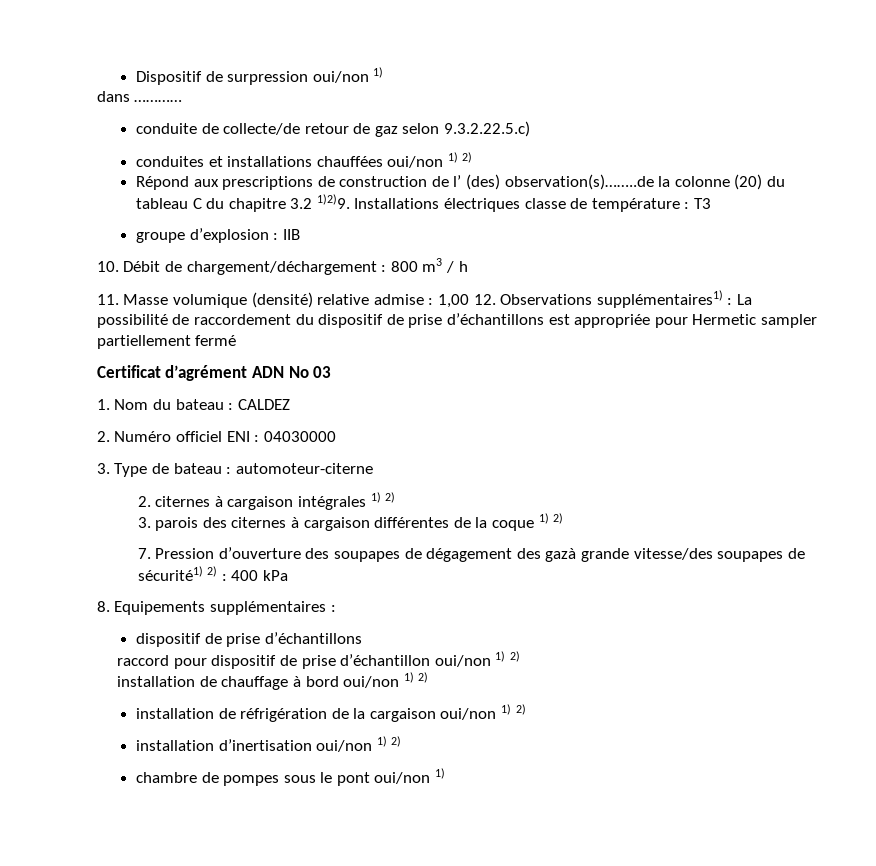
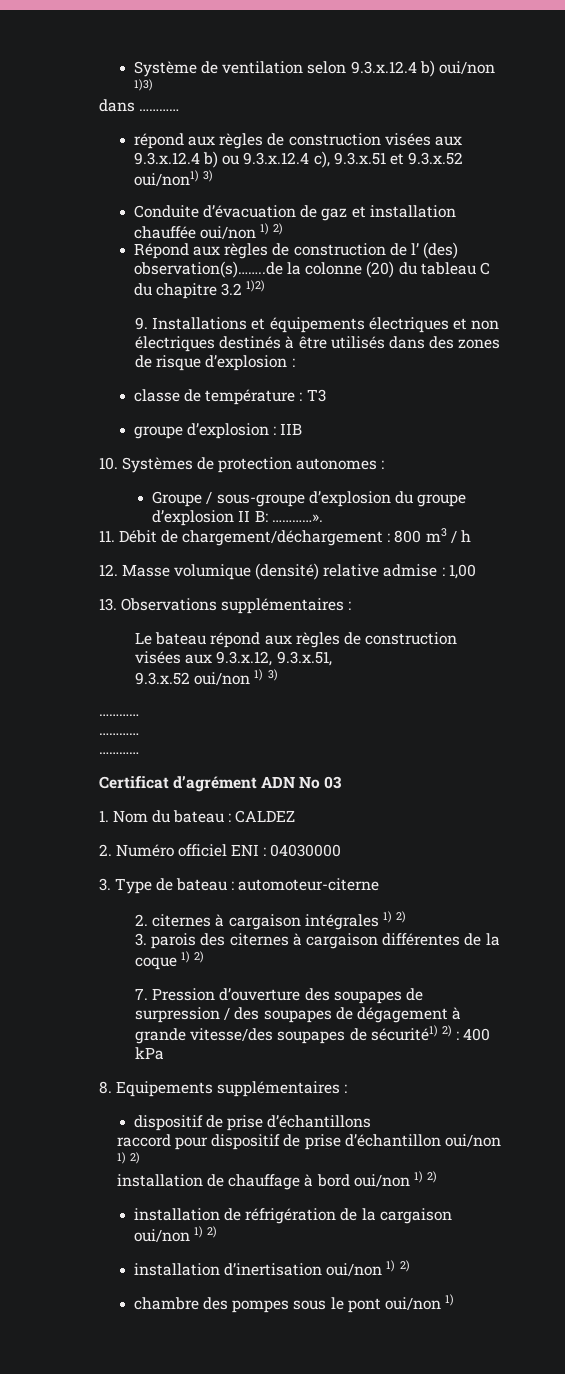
[135,67,384,85] [96,91,183,102] [135,121,531,137] [135,156,383,167] Dispositif de surpression oui/non 1) // dans ………… // conduite de collecte/de retour de gaz selon 9.3.2.22.5.c) // conduites et installations chauffées -> [133,60,495,77] [133,79,153,91] [98,99,179,112] [133,133,462,149] [133,151,464,168] [133,170,214,186] [133,205,456,221] [133,226,196,239] Système de ventilation selon 9.3.x.12.4 b) oui/non 1)3) // dans ………… // répond aux règles de construction visées aux 9.3.x.12.4 b) ou 9.3.x.12.4 c), 9.3.x.51 et 9.3.x.52 oui/non1) 3) // Conduite d’évacuation de gaz et installation chauffée
[222,176,314,190] prescriptions -> [224,243,269,259] règles
[316,194,521,212] 1)2)9. Installations électriques -> [246,280,266,292] [135,317,500,333] [135,336,501,352] [135,355,295,371] 1)2) // 9. Installations et équipements électriques et non électriques destinés à être utilisés dans des zones de risque d’explosion : //
(119, 266) none -> [121,457,385,473] [152,491,467,507] [152,510,323,526] [98,530,115,542] Systèmes de protection autonomes : // Groupe / sous-groupe d’explosion du groupe d’explosion II B: …………». // 11.
[96,294,119,305] 11. -> [98,564,118,576] 12.
[473,290,752,308] [96,313,817,328] [96,335,237,349] 12. Observations supplémentaires1) : La possibilité de raccordement du dispositif de prise d’échantillons est appropriée pour Hermetic sampler partiellement fermé -> [98,598,352,614] [135,632,458,648] [135,651,332,666] [135,669,278,685] [98,714,139,716] [98,733,139,735] [98,752,139,754] // 13. Observations supplémentaires : // Le bateau répond aux règles de construction visées aux 9.3.x.12, 9.3.x.51, // 9.3.x.52 oui/non 1) 3) // ………… // ………… // …………
[426,548,577,562] dégagement des gazà -> [135,1007,462,1023] surpression / des soupapes de dégagement à
[201,772,219,783] de -> [203,1297,229,1310] des

